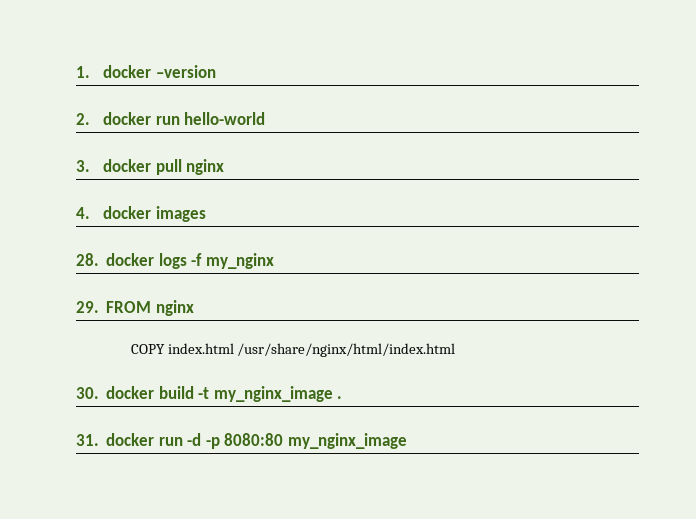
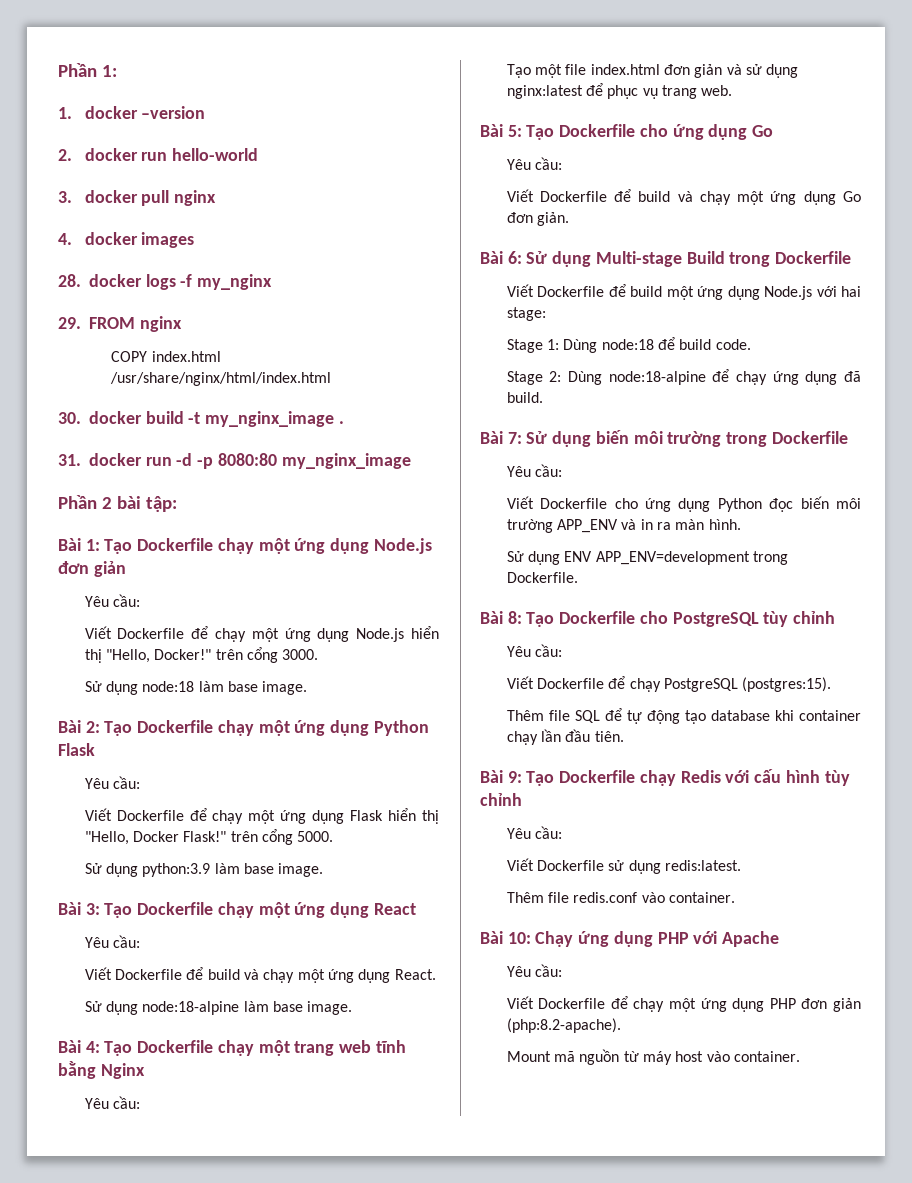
(76, 72) none -> [58,63,117,77] Phần 1: //
(407, 441) none -> [58,495,177,512] [58,538,432,554] [58,561,126,577] [84,594,141,607] [84,626,439,642] [84,647,319,663] [84,681,308,695] [58,720,429,736] [58,743,95,756] [84,776,141,789] [84,808,439,824] [84,829,334,845] [84,863,324,877] [58,902,416,918] [84,935,141,948] [84,967,436,983] [84,1001,353,1015] [58,1040,406,1056] [58,1061,145,1079] [84,1096,141,1109] [506,64,799,78] [506,83,733,99] [480,124,774,140] [506,157,563,170] [506,189,862,205] [506,212,570,226] [480,251,852,267] [506,284,861,300] [506,307,546,321] [506,337,751,353] [506,369,861,385] [506,392,543,403] [480,430,848,447] [506,464,563,477] [506,496,861,512] [506,519,741,533] [506,551,788,565] [506,572,578,583] [480,611,836,627] [506,644,563,657] [506,676,832,692] [506,708,861,724] [506,729,624,745] [480,769,850,786] [480,793,522,806] [506,826,563,839] [506,858,741,874] [506,892,735,903] [480,931,780,947] [506,964,563,977] [506,996,861,1012] [506,1018,621,1033] [506,1049,800,1065] // Phần 2 bài tập: // Bài 1: Tạo Dockerfile chạy một ứng dụng Node.js đơn giản // Yêu cầu: // Viết Dockerfile để chạy một ứng dụng Node.js hiển thị "Hello, Docker!" trên cổng 3000. // Sử dụng node:18 làm base image. // Bài 2: Tạo Dockerfile chạy một ứng dụng Python Flask // Yêu cầu: // Viết Dockerfile để chạy một ứng dụng Flask hiển thị "Hello, Docker Flask!" trên cổng 5000. // Sử dụng python:3.9 làm base image. // Bài 3: Tạo Dockerfile chạy một ứng dụng React // Yêu cầu: // Viết Dockerfile để build và chạy một ứng dụng React. // Sử dụng node:18-alpine làm base image. // Bài 4: Tạo Dockerfile chạy một trang web tĩnh bằng Nginx // Yêu cầu: // Tạo một file index.html đơn giản và sử dụng nginx:latest để phục vụ trang web. // Bài 5: Tạo Dockerfile cho ứng dụng Go // Yêu cầu: // Viết Dockerfile để build và chạy một ứng dụng Go đơn giản. // Bài 6: Sử dụng Multi-stage Build trong Dockerfile // Viết Dockerfile để build một ứng dụng Node.js với hai stage: // Stage 1: Dùng node:18 để build code. // Stage 2: Dùng node:18-alpine để chạy ứng dụng đã build. // Bài 7: Sử dụng biến môi trường trong Dockerfile // Yêu cầu: // Viết Dockerfile cho ứng dụng Python đọc biến môi trường APP_ENV và in ra màn hình. // Sử dụng ENV APP_ENV=development trong Dockerfile. // Bài 8: Tạo Dockerfile cho PostgreSQL tùy chỉnh // Yêu cầu: // Viết Dockerfile để chạy PostgreSQL (postgres:15). // Thêm file SQL để tự động tạo database khi container chạy lần đầu tiên. // Bài 9: Tạo Dockerfile chạy Redis với cấu hình tùy chỉnh // Yêu cầu: // Viết Dockerfile sử dụng redis:latest. // Thêm file redis.conf vào container. // Bài 10: Chạy ứng dụng PHP với Apache // Yêu cầu: // Viết Dockerfile để chạy một ứng dụng PHP đơn giản (php:8.2-apache). // Mount mã nguồn từ máy host vào container.

